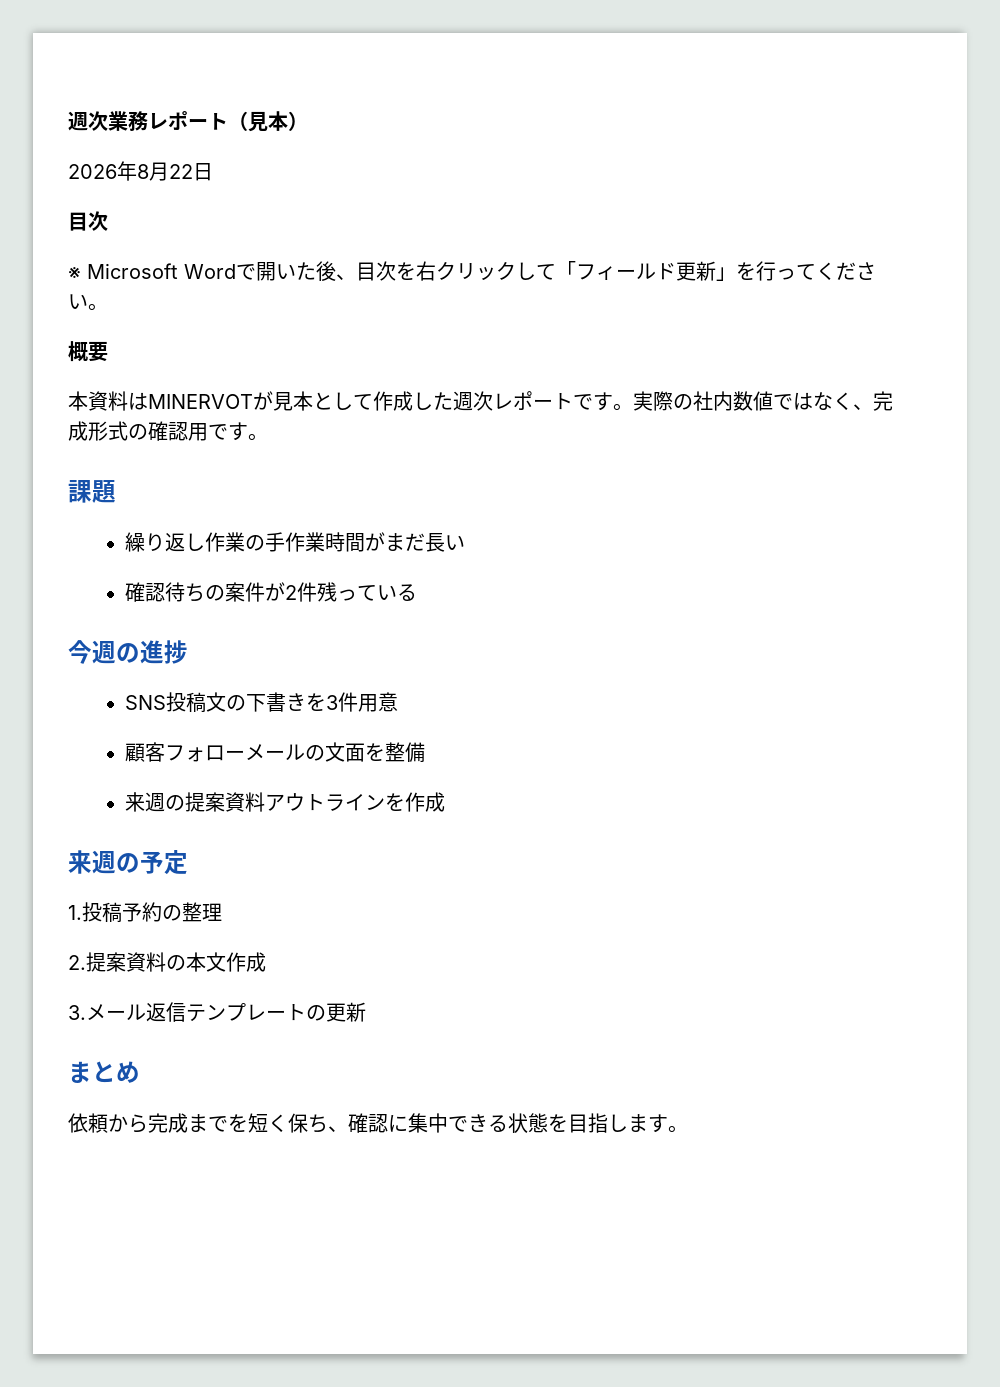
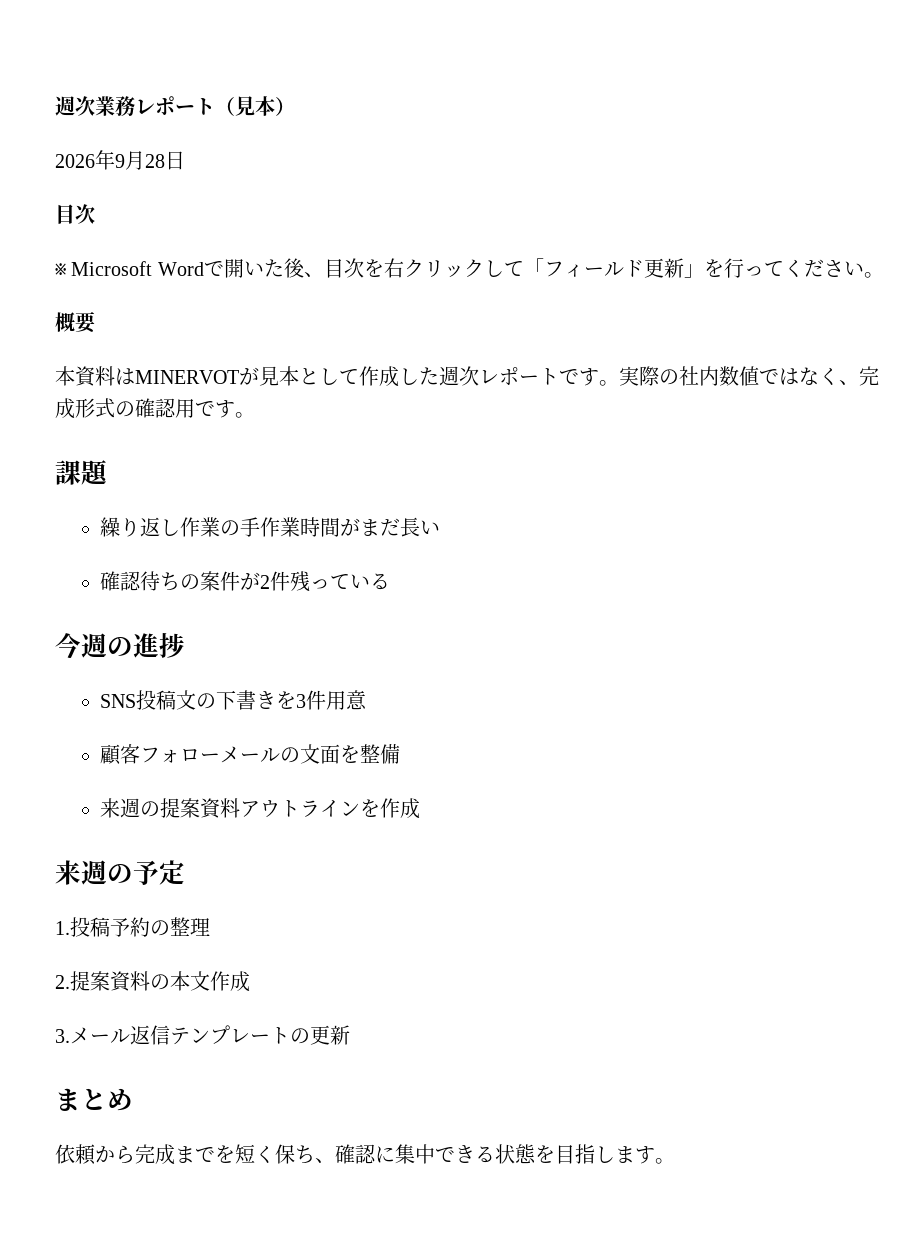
[137,162,193,181] 8月22 -> [115,151,165,170] 9月28

